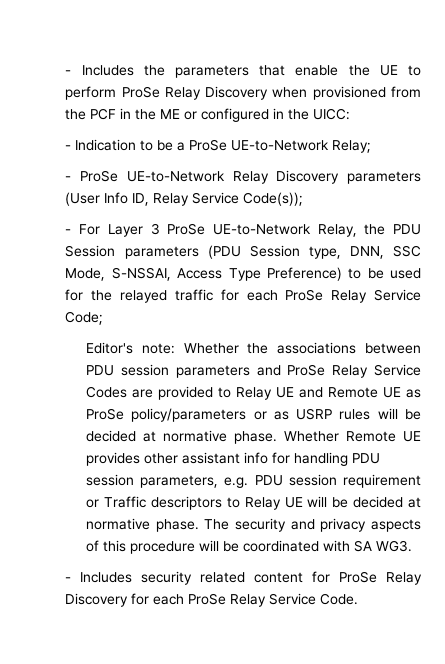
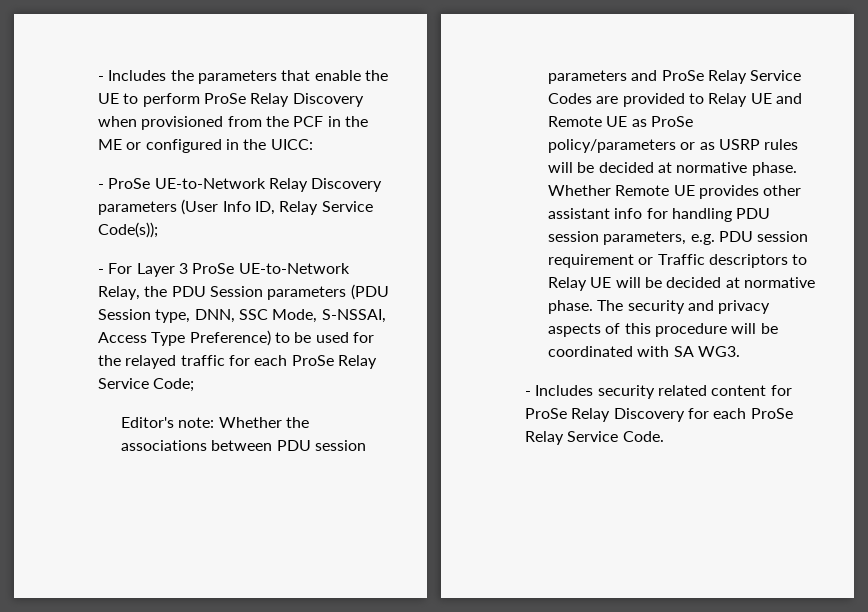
[65,139,372,153] // - Indication to be a ProSe UE-to-Network Relay; -> (313, 144) none

